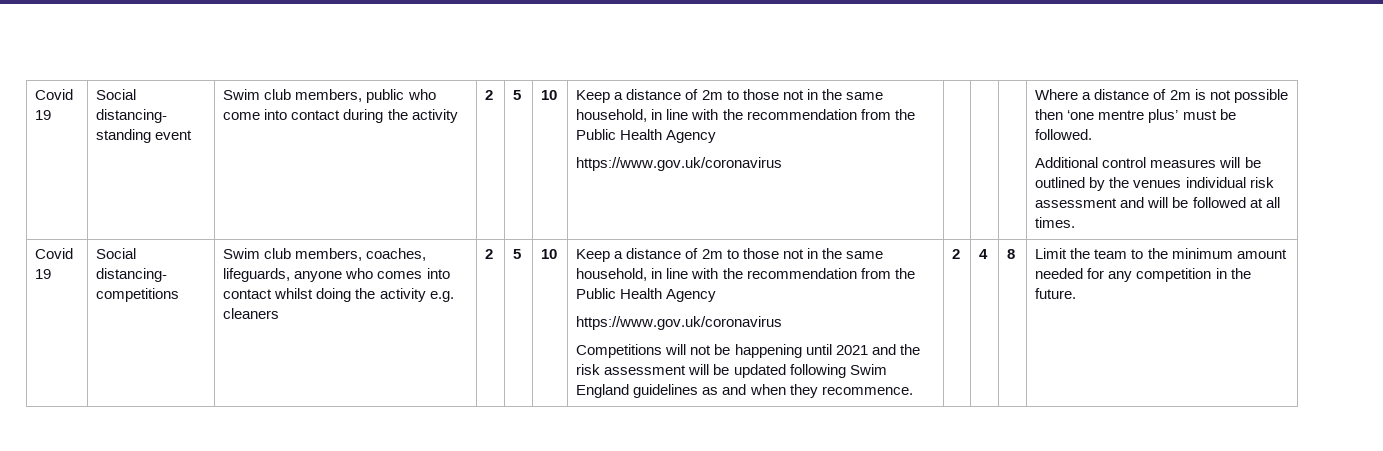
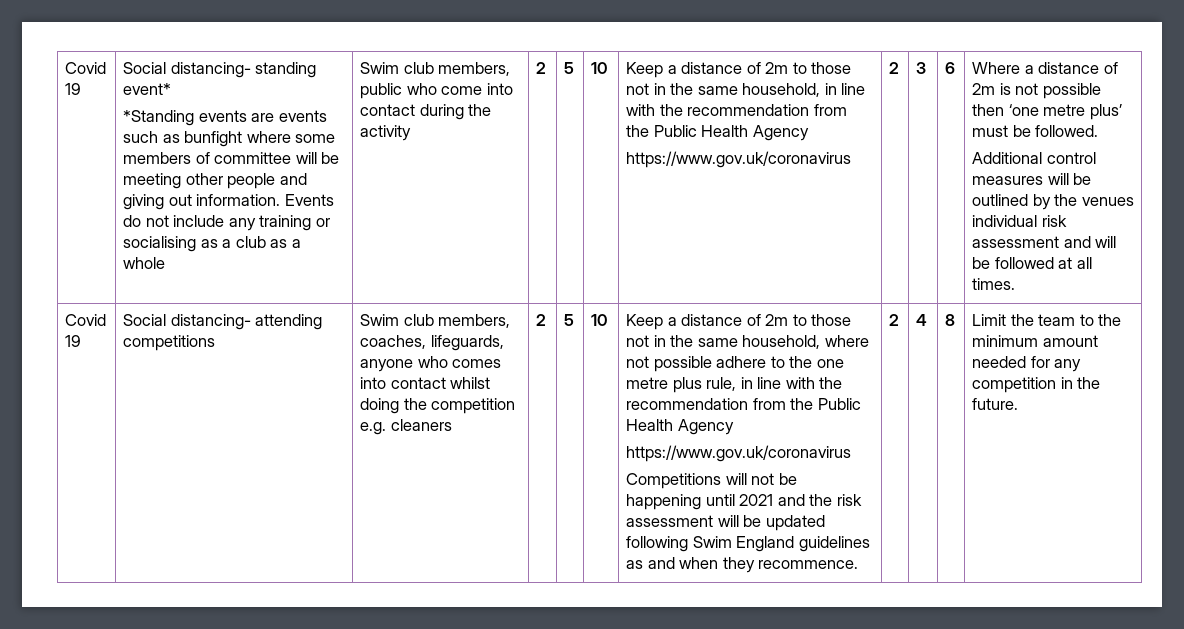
[155,130,193,140] event -> [123,83,172,95] [123,110,327,126] [123,131,336,147] [123,152,340,164] [123,173,307,189] [123,194,334,210] [123,215,330,231] [123,236,301,252] [123,257,166,269] event* // *Standing events are events such as bunfight where some members of committee will be meeting other people and giving out information. Events do not include any training or socialising as a club as a whole
(783, 164) | | -> [889,62,900,74] [916,62,927,74] [945,62,956,74] 2 | 3 | 6
[1098,110,1145,120] mentre -> [1043,104,1086,116] metre
(168, 275) none -> [255,314,323,330] attending
[379,288,426,302] activity -> [431,398,516,414] competition
(648, 274) none -> [824,335,869,347] [626,356,844,372] [626,377,737,393] where not possible adhere to the one metre plus rule,

